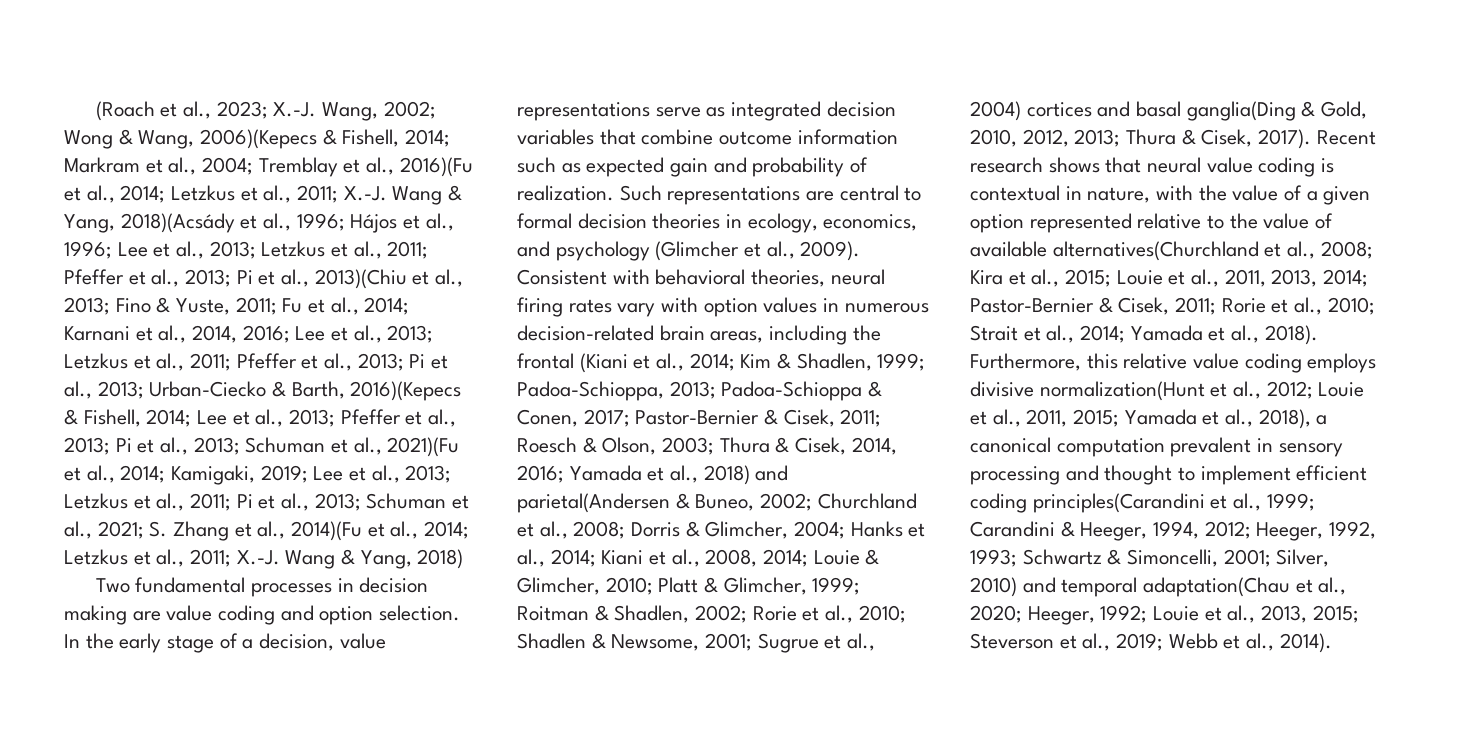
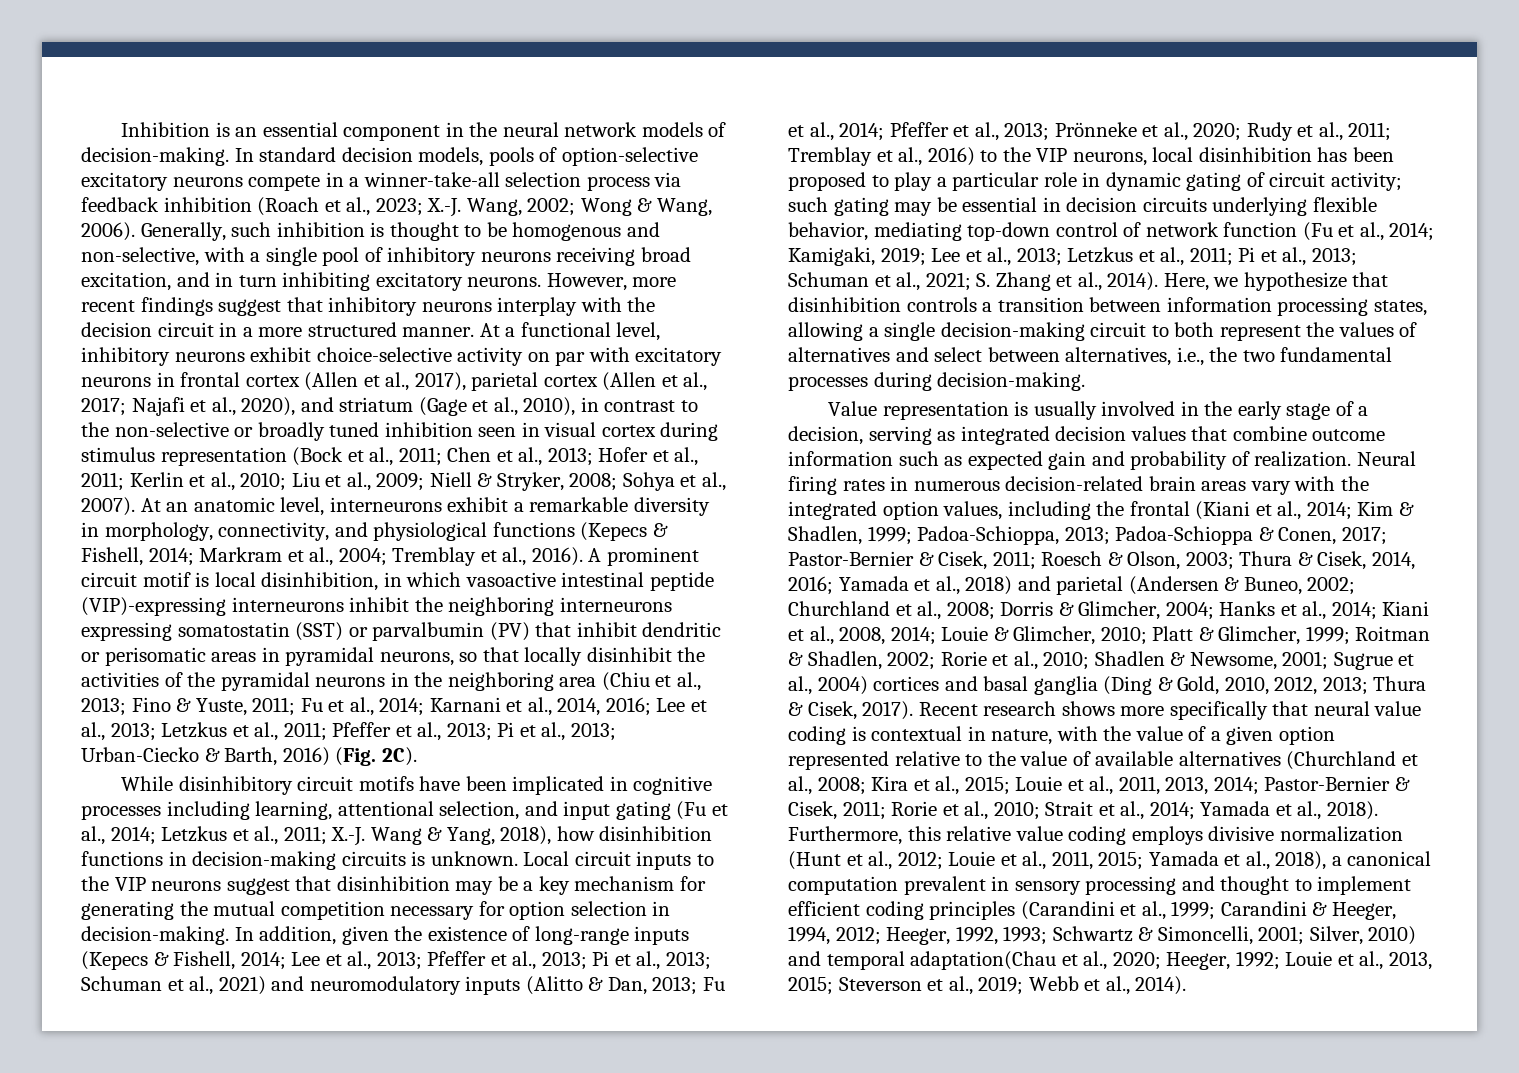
(95, 111) none -> [120,122,727,141] [81,147,698,166] [81,172,682,191] [81,197,252,212] Inhibition is an essential component in the neural network models of decision-making. In standard decision models, pools of option-selective excitatory neurons compete in a winner-take-all selection process via feedback inhibition
[200,129,318,149] 2006)(Kepecs -> [81,222,660,241] [81,247,691,266] [81,272,677,291] [81,297,656,316] [81,322,661,341] [81,347,723,366] [81,372,708,391] [81,397,698,416] [81,422,719,441] [81,447,699,466] [81,472,727,491] [81,497,710,516] [81,522,648,541] 2006). Generally, such inhibition is thought to be homogenous and non-selective, with a single pool of inhibitory neurons receiving broad excitation, and in turn inhibiting excitatory neurons. However, more recent findings suggest that inhibitory neurons interplay with the decision circuit in a more structured manner. At a functional level, inhibitory neurons exhibit choice-selective activity on par with excitatory neurons in frontal cortex (Allen et al., 2017), parietal cortex (Allen et al., 2017; Najafi et al., 2020), and striatum (Gage et al., 2010), in contrast to the non-selective or broadly tuned inhibition seen in visual cortex during stimulus representation (Bock et al., 2011; Chen et al., 2013; Hofer et al., 2011; Kerlin et al., 2010; Liu et al., 2009; Niell & Stryker, 2008; Sohya et al., 2007). At an anatomic level, interneurons exhibit a remarkable diversity in morphology, connectivity, and physiological functions (Kepecs
[399,157,473,177] [64,185,463,205] [64,213,454,233] [64,241,429,259] [64,269,407,289] 2016)(Fu et al., 2014; Letzkus et al., 2011; X.-J. Wang & Yang, 2018)(Acsády et al., 1996; Hájos et al., 1996; Lee et al., 2013; Letzkus et al., 2011; Pfeffer et al., 2013; Pi et al., 2013)(Chiu -> [531,547,699,566] [81,572,714,591] [81,597,672,616] [81,622,722,641] [81,647,706,666] [81,672,650,691] 2016). A prominent circuit motif is local disinhibition, in which vasoactive intestinal peptide (VIP)-expressing interneurons inhibit the neighboring interneurons expressing somatostatin (SST) or parvalbumin (PV) that inhibit dendritic or perisomatic areas in pyramidal neurons, so that locally disinhibit the activities of the pyramidal neurons in the neighboring area (Chiu
[350,381,462,401] 2016)(Kepecs -> [282,747,417,766] [120,776,713,795] [81,801,728,820] [81,826,713,846] [81,851,714,870] [81,876,706,895] [81,901,671,920] [81,926,690,945] [81,951,148,970] 2016) (Fig. 2C). // While disinhibitory circuit motifs have been implicated in cognitive processes including learning, attentional selection, and input gating (Fu et al., 2014; Letzkus et al., 2011; X.-J. Wang & Yang, 2018), how disinhibition functions in decision-making circuits is unknown. Local circuit inputs to the VIP neurons suggest that disinhibition may be a key mechanism for generating the mutual competition necessary for option selection in decision-making. In addition, given the existence of long-range inputs (Kepecs
[387,437,460,457] 2021)(Fu -> [218,976,725,995] [788,122,1392,141] [788,147,1394,166] [788,172,1402,191] [788,197,1377,216] [788,222,1333,241] 2021) and neuromodulatory inputs (Alitto & Dan, 2013; Fu et al., 2014; Pfeffer et al., 2013; Prönneke et al., 2020; Rudy et al., 2011; Tremblay et al., 2016) to the VIP neurons, local disinhibition has been proposed to play a particular role in dynamic gating of circuit activity; such gating may be essential in decision circuits underlying flexible behavior, mediating top-down control of network function (Fu
[291,521,470,541] [64,549,464,569] [95,577,429,597] [64,605,461,625] [64,634,80,648] 2014)(Fu et al., 2014; Letzkus et al., 2011; X.-J. Wang & Yang, 2018) // Two fundamental processes in decision making are value coding and option selection. In -> [1107,272,1389,291] [788,297,1427,316] [788,322,1418,341] [788,347,1393,366] [788,372,1086,391] [827,401,1199,420] 2014). Here, we hypothesize that disinhibition controls a transition between information processing states, allowing a single decision-making circuit to both represent the values of alternatives and select between alternatives, i.e., the two fundamental processes during decision-making. // Value representation is usually involved in
[339,633,386,649] [517,102,701,121] value representations serve -> [868,426,932,445] serving
[517,129,594,145] variables -> [1130,426,1186,441] values
[619,185,922,205] [517,213,918,233] [517,241,861,261] [517,269,885,287] [517,297,929,317] [517,325,764,343] Such representations are central to formal decision theories in ecology, economics, and psychology (Glimcher et al., 2009). Consistent with behavioral theories, neural firing rates vary with option values in numerous decision-related brain areas, -> [1356,451,1416,466] [788,476,1369,495] [788,501,1003,520] Neural firing rates in numerous decision-related brain areas vary with the integrated option values,
[517,493,670,513] parietal(Andersen -> [1056,576,1219,595] parietal (Andersen
[1186,101,1296,121] ganglia(Ding -> [1033,676,1153,695] ganglia (Ding
(1100, 165) none -> [1120,701,1268,720] more specifically
[1052,241,1259,261] alternatives(Churchland -> [1178,751,1397,770] alternatives (Churchland
[1039,381,1205,401] normalization(Hunt -> [1279,826,1403,842] [788,851,841,870] normalization (Hunt
[1032,493,1205,513] principles(Carandini -> [929,901,1115,920] principles (Carandini

